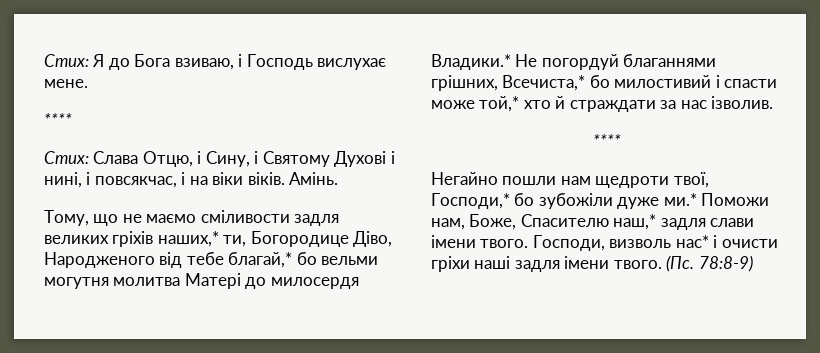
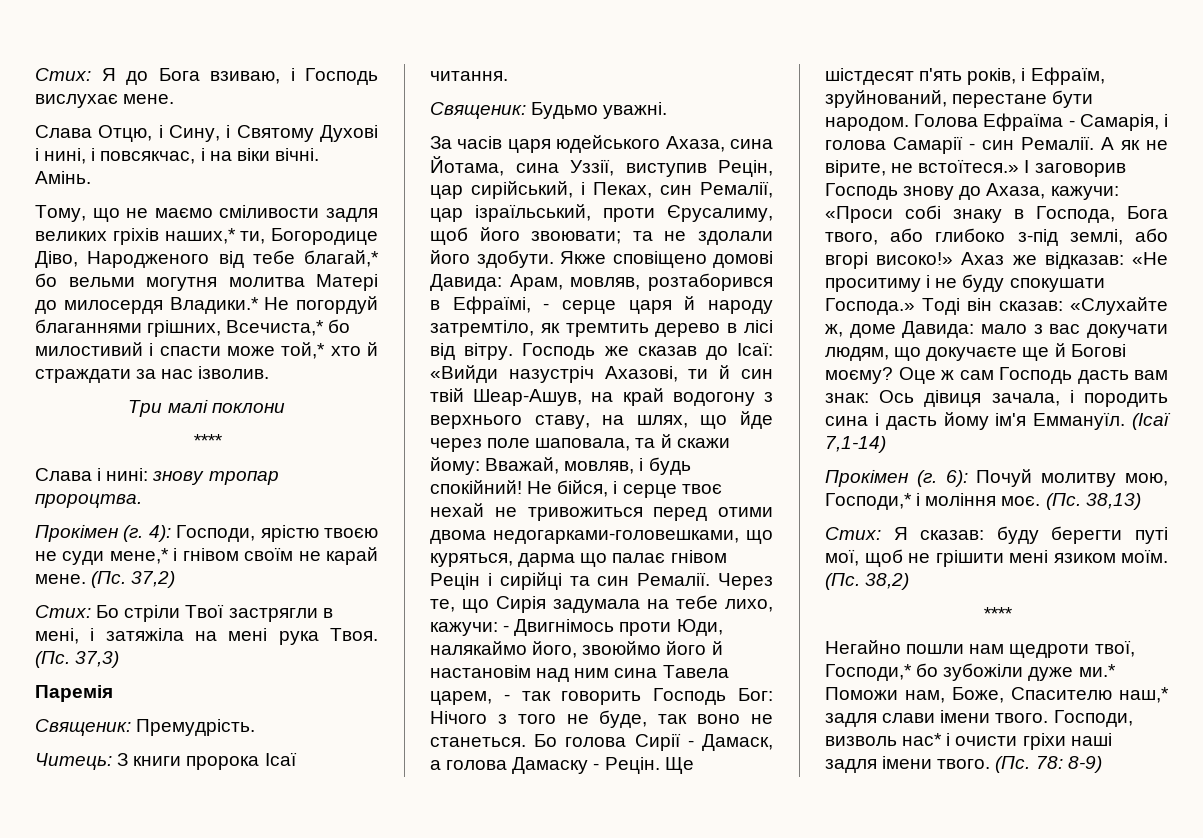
[44,113,72,126] [44,151,89,164] **** // Стих: -> (175, 99) none
[247,172,285,185] віків. -> [274,148,319,161] вічні.
(774, 102) none -> [128,399,285,417] [192,434,222,447] [35,468,279,485] [35,494,142,508] [35,524,378,542] [35,547,378,565] [35,571,176,588] [35,604,333,622] [35,628,378,645] [35,651,120,668] [35,685,113,702] [35,719,256,736] [35,752,297,770] [430,71,508,81] [430,102,668,119] [430,135,773,153] [430,156,773,177] [430,181,773,199] [430,204,773,222] [430,227,773,245] [430,250,773,268] [430,273,773,291] [430,296,773,314] [430,320,773,337] [430,342,773,360] [430,365,773,383] [430,388,773,406] [430,411,773,429] [430,434,730,452] [430,457,691,475] [430,480,722,498] [430,503,773,521] [430,530,773,544] [430,550,727,567] [430,572,773,590] [430,595,773,613] [430,619,723,636] [430,641,723,658] [430,665,729,682] [430,688,773,705] [430,710,773,728] [430,733,773,751] [430,757,694,774] [825,67,1105,85] [825,90,1094,108] [825,113,1168,131] [825,136,1168,154] [825,159,1126,177] [825,183,1119,200] [825,205,1168,223] [825,228,1168,246] [825,252,1168,269] [825,274,1105,292] [825,297,1168,315] [825,321,1168,338] [825,343,1126,361] [825,367,1168,384] [825,390,1168,407] [825,412,1171,430] [825,436,886,453] [825,469,1168,487] [825,493,1141,510] [825,526,1168,544] [825,549,1168,567] [825,573,910,590] // Три малі поклони // **** // Слава і нині: знову тропар пророцтва. // Прокімен (г. 4): Господи, ярістю твоєю не суди мене,* і гнівом своїм не карай мене. (Пс. 37,2) // Стих: Бо стріли Твої застрягли в мені, і затяжіла на мені рука Твоя. (Пс. 37,3) // Паремія // Священик: Премудрість. // Читець: З книги пророка Ісаї читання. // Священик: Будьмо уважні. // За часів царя юдейського Ахаза, сина Йотама, сина Уззії, виступив Рецін, цар сирійський, і Пеках, син Ремалії, цар ізраїльський, проти Єрусалиму, щоб його звоювати; та не здолали його здобути. Якже сповіщено домові Давида: Арам, мовляв, розтаборився в Ефраїмі, - серце царя й народу затремтіло, як тремтить дерево в лісі від вітру. Господь же сказав до Ісаї: «Вийди назустріч Ахазові, ти й син твій Шеар-Ашув, на край водогону з верхнього ставу, на шлях, що йде через поле шаповала, та й скажи йому: Вважай, мовляв, і будь спокійний! Не бійся, і серце твоє нехай не тривожиться перед отими двома недогарками-головешками, що куряться, дарма що палає гнівом Рецін і сирійці та син Ремалії. Через те, що Сирія задумала на тебе лихо, кажучи: - Двигнімось проти Юди, налякаймо його, звоюймо його й настановім над ним сина Тавела царем, - так говорить Господь Бог: Нічого з того не буде, так воно не станеться. Бо голова Сирії - Дамаск, а голова Дамаску - Рецін. Ще шістдесят п'ять років, і Ефраїм, зруйнований, перестане бути народом. Голова Ефраїма - Самарія, і голова Самарії - син Ремалії. А як не вірите, не встоїтеся.» І заговорив Господь знову до Ахаза, кажучи: «Проси собі знаку в Господа, Бога твого, або глибоко з-під землі, або вгорі високо!» Ахаз же відказав: «Не проситиму і не буду спокушати Господа.» Тоді він сказав: «Слухайте ж, доме Давида: мало з вас докучати людям, що докучаєте ще й Богові моєму? Оце ж сам Господь дасть вам знак: Ось дівиця зачала, і породить сина і дасть йому ім'я Еммануїл. (Ісаї 7,1-14) // Прокімен (г. 6): Почуй молитву мою, Господи,* і моління моє. (Пс. 38,13) // Стих: Я сказав: буду берегти путі мої, щоб не грішити мені язиком моїм. (Пс. 38,2)
[698,255,753,272] 78:8-9) -> [1035,756,1102,773] 78: 8-9)

